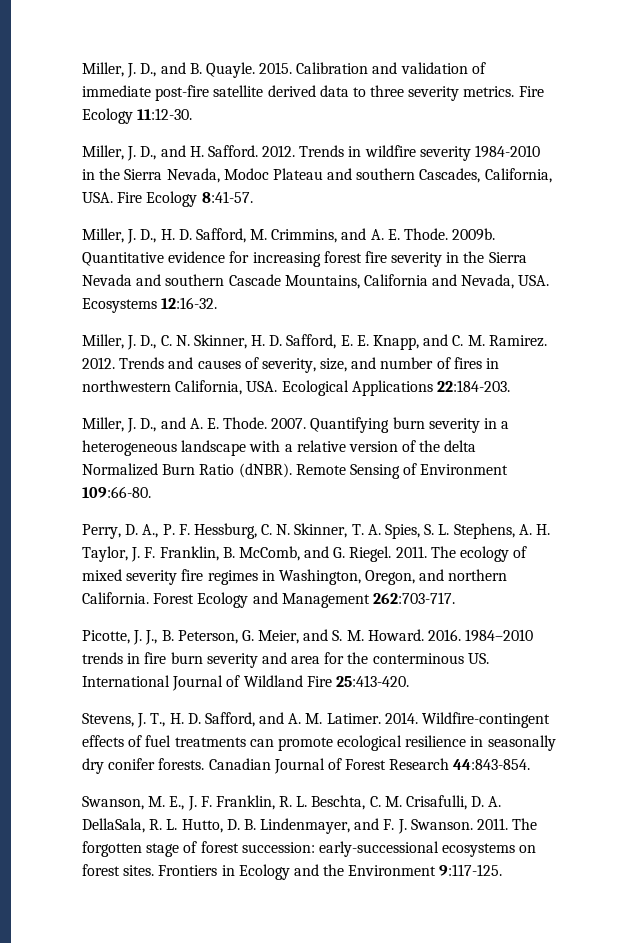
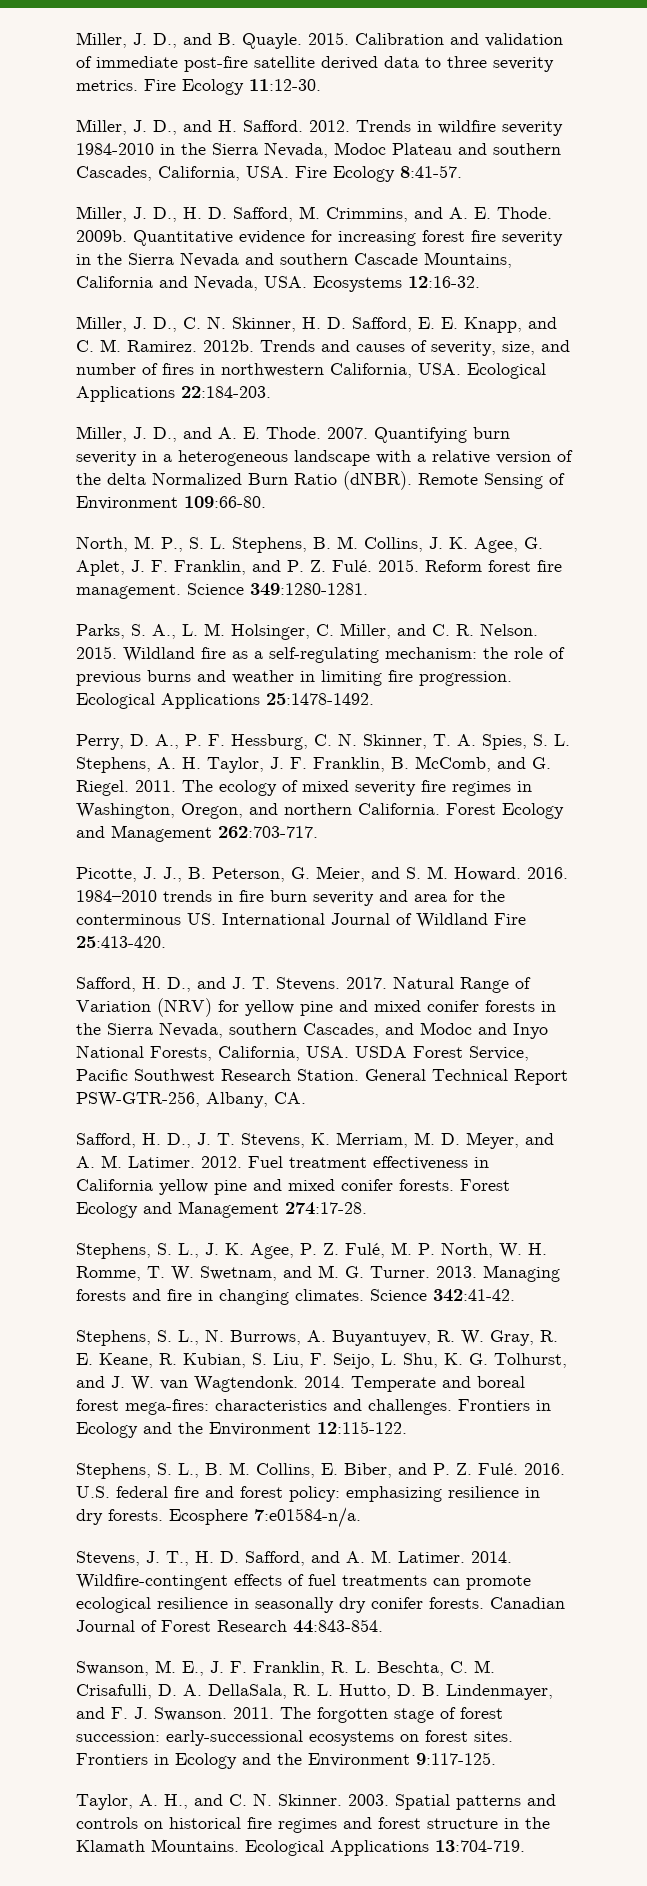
[82,357,115,369] 2012. -> [203,340,254,352] 2012b.
(151, 492) none -> [76,536,543,553] [76,559,562,576] [76,583,368,599] [76,623,538,640] [76,646,565,663] [76,670,512,686] [76,693,374,709] // North, M. P., S. L. Stephens, B. M. Collins, J. K. Agee, G. Aplet, J. F. Franklin, and P. Z. Fulé. 2015. Reform forest fire management. Science 349:1280-1281. // Parks, S. A., L. M. Holsinger, C. Miller, and C. R. Nelson. 2015. Wildland fire as a self-regulating mechanism: the role of previous burns and weather in limiting fire progression. Ecological Applications 25:1478-1492.
(409, 681) none -> [76,976,531,993] [76,998,556,1017] [76,1022,548,1039] [76,1045,529,1061] [76,1069,568,1085] [76,1091,306,1108] [76,1132,554,1149] [76,1155,489,1170] [76,1179,510,1195] [76,1201,367,1218] [76,1242,547,1259] [76,1265,560,1282] [76,1289,515,1305] [76,1329,558,1346] [76,1353,567,1369] [76,1376,525,1392] [76,1399,551,1415] [76,1421,407,1438] [76,1462,565,1479] [76,1486,540,1502] [76,1507,361,1528] // Safford, H. D., and J. T. Stevens. 2017. Natural Range of Variation (NRV) for yellow pine and mixed conifer forests in the Sierra Nevada, southern Cascades, and Modoc and Inyo National Forests, California, USA. USDA Forest Service, Pacific Southwest Research Station. General Technical Report PSW-GTR-256, Albany, CA. // Safford, H. D., J. T. Stevens, K. Merriam, M. D. Meyer, and A. M. Latimer. 2012. Fuel treatment effectiveness in California yellow pine and mixed conifer forests. Forest Ecology and Management 274:17-28. // Stephens, S. L., J. K. Agee, P. Z. Fulé, M. P. North, W. H. Romme, T. W. Swetnam, and M. G. Turner. 2013. Managing forests and fire in changing climates. Science 342:41-42. // Stephens, S. L., N. Burrows, A. Buyantuyev, R. W. Gray, R. E. Keane, R. Kubian, S. Liu, F. Seijo, L. Shu, K. G. Tolhurst, and J. W. van Wagtendonk. 2014. Temperate and boreal forest mega-fires: characteristics and challenges. Frontiers in Ecology and the Environment 12:115-122. // Stephens, S. L., B. M. Collins, E. Biber, and P. Z. Fulé. 2016. U.S. federal fire and forest policy: emphasizing resilience in dry forests. Ecosphere 7:e01584-n/a.
(503, 870) none -> [76,1793,556,1810] [76,1817,550,1833] [76,1839,525,1856] // Taylor, A. H., and C. N. Skinner. 2003. Spatial patterns and controls on historical fire regimes and forest structure in the Klamath Mountains. Ecological Applications 13:704-719.

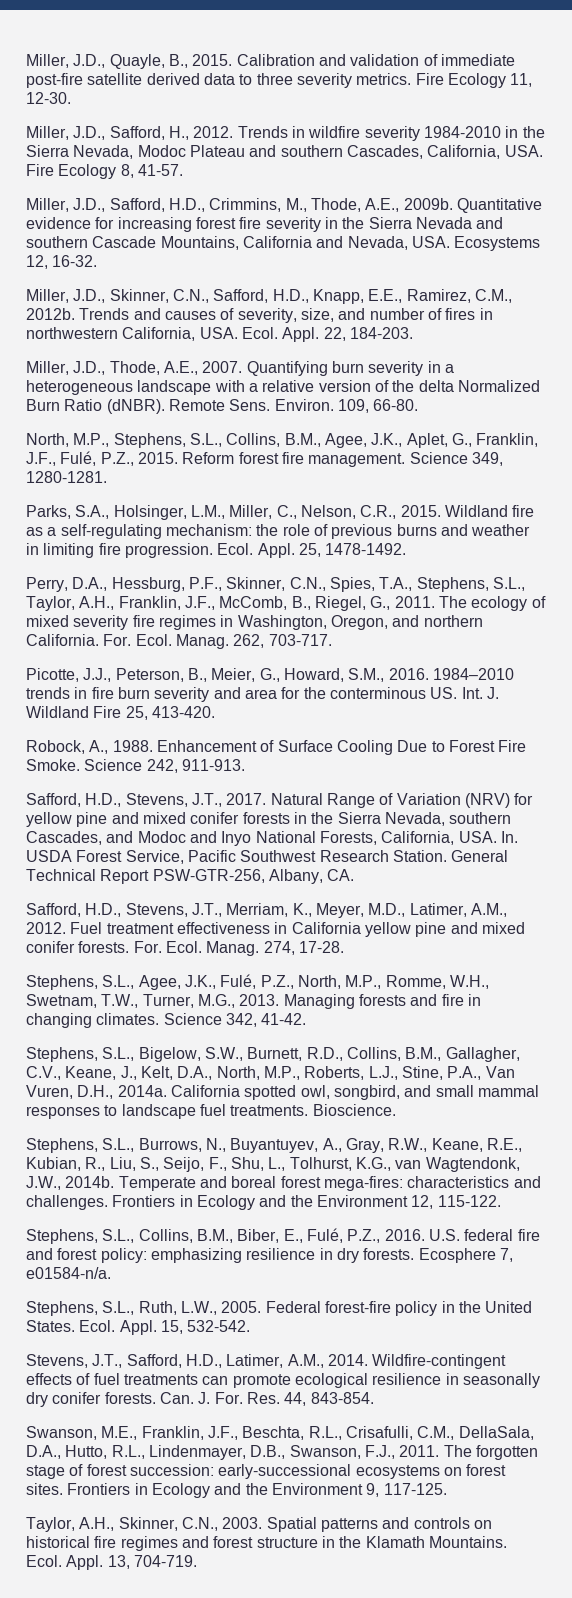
[76,32,302,49] Miller, J. D., and B. Quayle. -> [26,54,188,69] Miller, J.D., Quayle, B.,
[249,79,321,91] [76,119,303,135] 11:12-30. // Miller, J. D., and H. Safford. -> [510,73,533,87] [26,92,71,104] [26,126,189,140] 11, 12-30. // Miller, J.D., Safford, H.,
[400,165,462,178] [76,206,552,222] 8:41-57. // Miller, J. D., H. D. Safford, M. Crimmins, and A. E. Thode. -> [120,164,183,178] [26,198,400,212] 8, 41-57. // Miller, J.D., Safford, H.D., Crimmins, M., Thode, A.E.,
[408,276,480,288] [76,316,557,333] [76,339,197,352] 12:16-32. // Miller, J. D., C. N. Skinner, H. D. Safford, E. E. Knapp, and C. M. Ramirez. -> [26,255,98,269] [26,289,512,304] 12, 16-32. // Miller, J.D., Skinner, C.N., Safford, H.D., Knapp, E.E., Ramirez, C.M.,
[467,363,546,379] [76,386,271,402] [76,426,321,442] Ecological Applications 22:184-203. // Miller, J. D., and A. E. Thode. -> [241,327,413,342] [26,361,198,375] Ecol. Appl. 22, 184-203. // Miller, J.D., Thode, A.E.,
[484,473,565,489] [76,496,266,510] [76,536,543,553] [76,560,372,576] Sensing of Environment 109:66-80. // North, M. P., S. L. Stephens, B. M. Collins, J. K. Agee, G. Aplet, J. F. Franklin, and P. Z. Fulé. -> [229,399,419,413] [26,433,539,448] [26,451,134,466] Sens. Environ. 109, 66-80. // North, M.P., Stephens, S.L., Collins, B.M., Agee, J.K., Aplet, G., Franklin, J.F., Fulé, P.Z.,
[250,583,368,596] 349:1280-1281. -> [471,452,503,466] [26,471,107,483] 349, 1280-1281.
[131,623,538,640] S. A., L. M. Holsinger, C. Miller, and C. R. Nelson. -> [75,505,397,520] S.A., Holsinger, L.M., Miller, C., Nelson, C.R.,
[76,693,374,709] [76,733,570,750] [76,756,551,773] [76,780,129,796] Ecological Applications 25:1478-1492. // Perry, D. A., P. F. Hessburg, C. N. Skinner, T. A. Spies, S. L. Stephens, A. H. Taylor, J. F. Franklin, B. McComb, and G. Riegel. -> [217,543,407,558] [26,577,525,592] [26,596,391,611] Ecol. Appl. 25, 1478-1492. // Perry, D.A., Hessburg, P.F., Skinner, C.N., Spies, T.A., Stephens, S.L., Taylor, A.H., Franklin, J.F., McComb, B., Riegel, G.,
[446,803,564,819] [76,825,318,842] [76,866,521,882] Forest Ecology and Management 262:703-717. // Picotte, J. J., B. Peterson, G. Meier, and S. M. Howard. -> [103,634,332,649] [26,668,385,682] For. Ecol. Manag. 262, 703-717. // Picotte, J.J., Peterson, B., Meier, G., Howard, S.M.,
[222,913,526,928] [76,936,166,948] [76,977,340,992] International Journal of Wildland Fire 25:413-420. // Safford, H. D., and J. T. Stevens. -> [461,687,499,699] [26,706,215,720] [26,740,527,755] [26,759,245,773] [26,793,222,807] Int. J. Wildland Fire 25, 413-420. // Robock, A., 1988. Enhancement of Surface Cooling Due to Forest Fire Smoke. Science 242, 911-913. // Safford, H.D., Stevens, J.T.,
(349, 1052) none -> [500,831,518,843] In.
[142,1132,554,1149] [76,1155,195,1168] H. D., J. T. Stevens, K. Merriam, M. D. Meyer, and A. M. Latimer. -> [85,903,507,918] H.D., Stevens, J.T., Merriam, K., Meyer, M.D., Latimer, A.M.,
[460,1179,510,1191] [76,1201,367,1218] [76,1242,547,1259] [76,1265,430,1281] Forest Ecology and Management 274:17-28. // Stephens, S. L., J. K. Agee, P. Z. Fulé, M. P. North, W. H. Romme, T. W. Swetnam, and M. G. Turner. -> [133,941,344,956] [26,974,489,990] [26,994,235,1008] For. Ecol. Manag. 274, 17-28. // Stephens, S.L., Agee, J.K., Fulé, P.Z., North, M.P., Romme, W.H., Swetnam, T.W., Turner, M.G.,
[433,1289,515,1302] [76,1329,558,1346] [76,1353,567,1369] [76,1376,345,1392] 342:41-42. // Stephens, S. L., N. Burrows, A. Buyantuyev, R. W. Gray, R. E. Keane, R. Kubian, S. Liu, F. Seijo, L. Shu, K. G. Tolhurst, and J. W. van Wagtendonk. 2014. -> [225,1013,307,1027] [26,1047,520,1062] [26,1066,515,1080] [26,1085,539,1100] [26,1104,396,1119] [26,1138,522,1153] [26,1157,520,1172] [26,1176,115,1190] 342, 41-42. // Stephens, S.L., Bigelow, S.W., Burnett, R.D., Collins, B.M., Gallagher, C.V., Keane, J., Kelt, D.A., North, M.P., Roberts, L.J., Stine, P.A., Van Vuren, D.H., 2014a. California spotted owl, songbird, and small mammal responses to landscape fuel treatments. Bioscience. // Stephens, S.L., Burrows, N., Buyantuyev, A., Gray, R.W., Keane, R.E., Kubian, R., Liu, S., Seijo, F., Shu, L., Tolhurst, K.G., van Wagtendonk, J.W., 2014b.
[317,1421,407,1434] [76,1462,518,1479] 12:115-122. // Stephens, S. L., B. M. Collins, E. Biber, and P. Z. Fulé. -> [411,1195,501,1209] [26,1228,381,1244] 12, 115-122. // Stephens, S.L., Collins, B.M., Biber, E., Fulé, P.Z.,
[254,1507,361,1528] [76,1550,465,1566] 7:e01584-n/a. // Stevens, J. T., H. D. Safford, and A. M. Latimer. -> [499,1248,513,1262] [26,1267,111,1279] [26,1301,533,1316] [26,1320,251,1335] [26,1354,324,1368] 7, e01584-n/a. // Stephens, S.L., Ruth, L.W., 2005. Federal forest-fire policy in the United States. Ecol. Appl. 15, 532-542. // Stevens, J.T., Safford, H.D., Latimer, A.M.,
[490,1597,565,1609] [76,1619,383,1633] [76,1660,495,1676] [76,1684,553,1700] [76,1707,227,1721] Canadian Journal of Forest Research 44:843-854. // Swanson, M. E., J. F. Franklin, R. L. Beschta, C. M. Crisafulli, D. A. DellaSala, R. L. Hutto, D. B. Lindenmayer, and F. J. Swanson. -> [159,1392,374,1406] [26,1426,534,1440] [26,1445,395,1460] Can. J. For. Res. 44, 843-854. // Swanson, M.E., Franklin, J.F., Beschta, R.L., Crisafulli, C.M., DellaSala, D.A., Hutto, R.L., Lindenmayer, D.B., Swanson, F.J.,
[416,1752,496,1765] [76,1793,342,1810] 9:117-125. // Taylor, A. H., and C. N. Skinner. -> [366,1483,447,1497] [26,1517,218,1532] 9, 117-125. // Taylor, A.H., Skinner, C.N.,
[245,1840,525,1856] Ecological Applications 13:704-719. -> [26,1555,197,1570] Ecol. Appl. 13, 704-719.

